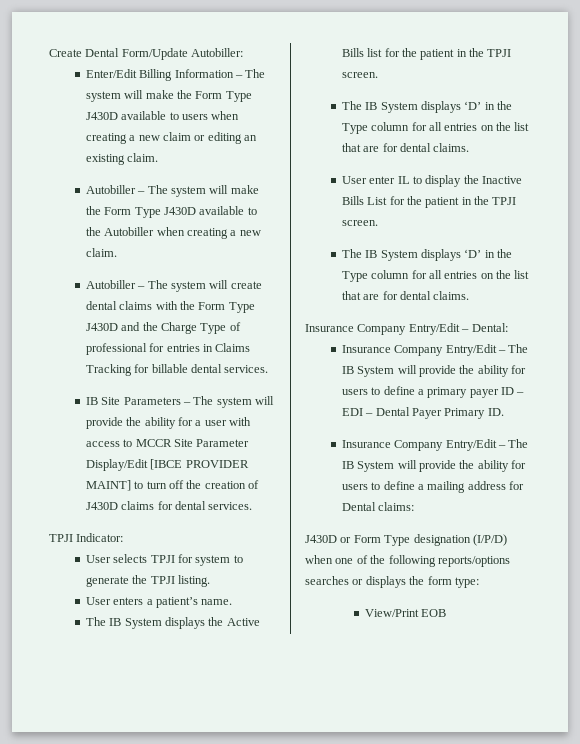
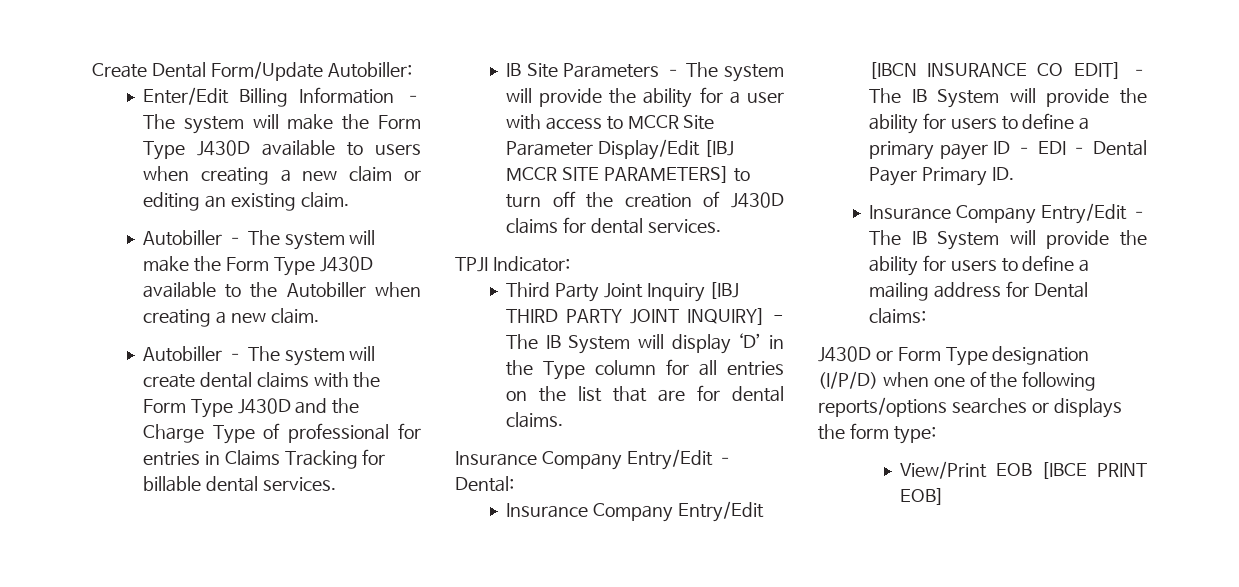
[150,459,249,470] [85,480,131,491] [IBCE PROVIDER MAINT] -> [703,140,734,157] [505,166,729,183] [IBJ MCCR SITE PARAMETERS]
[85,554,243,566] [85,575,210,587] [85,597,233,608] [85,617,260,629] [341,48,512,60] [341,72,378,78] [341,101,513,113] [341,122,530,134] [341,143,470,152] [341,175,523,187] [341,196,517,208] [341,220,378,226] [341,249,461,261] User selects TPJI for system to generate the TPJI listing. // User enters a patient’s name. // The IB System displays the Active Bills list for the patient in the TPJI screen. // The IB System displays ‘D’ in the Type column for all entries on the list that are for dental claims. // User enter IL to display the Inactive Bills List for the patient in the TPJI screen. // The IB System displays -> [505,282,740,302] [505,308,784,325] [505,334,731,354] Third Party Joint Inquiry [IBJ THIRD PARTY JOINT INQUIRY] - The IB System will display
(497, 350) none -> [868,62,1121,79] [IBCN INSURANCE CO EDIT]
(447, 613) none -> [1041,462,1147,479] [900,488,945,505] [IBCE PRINT EOB]

